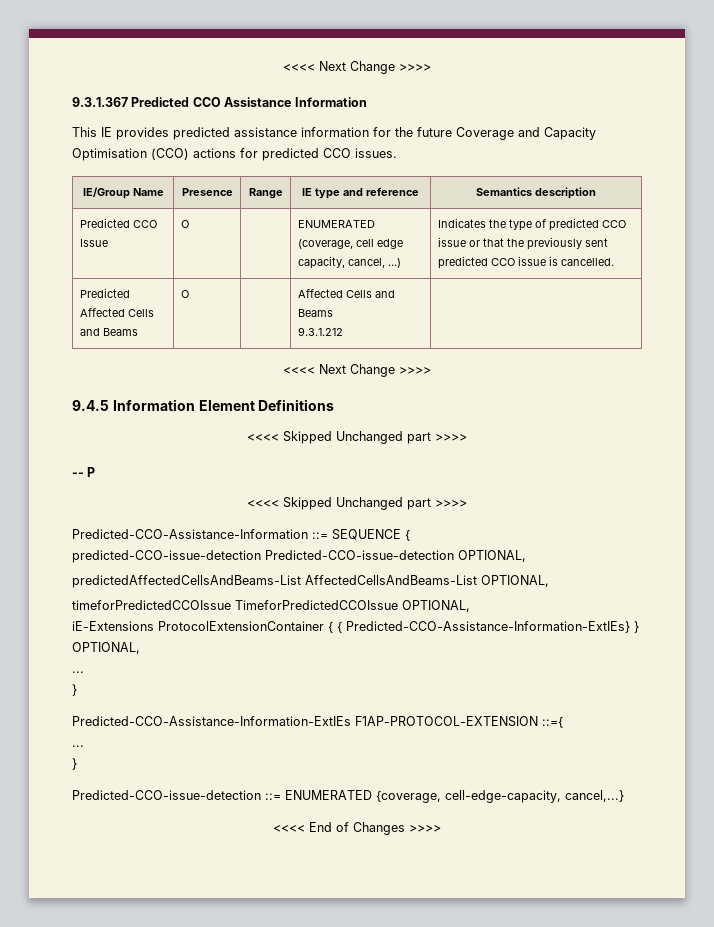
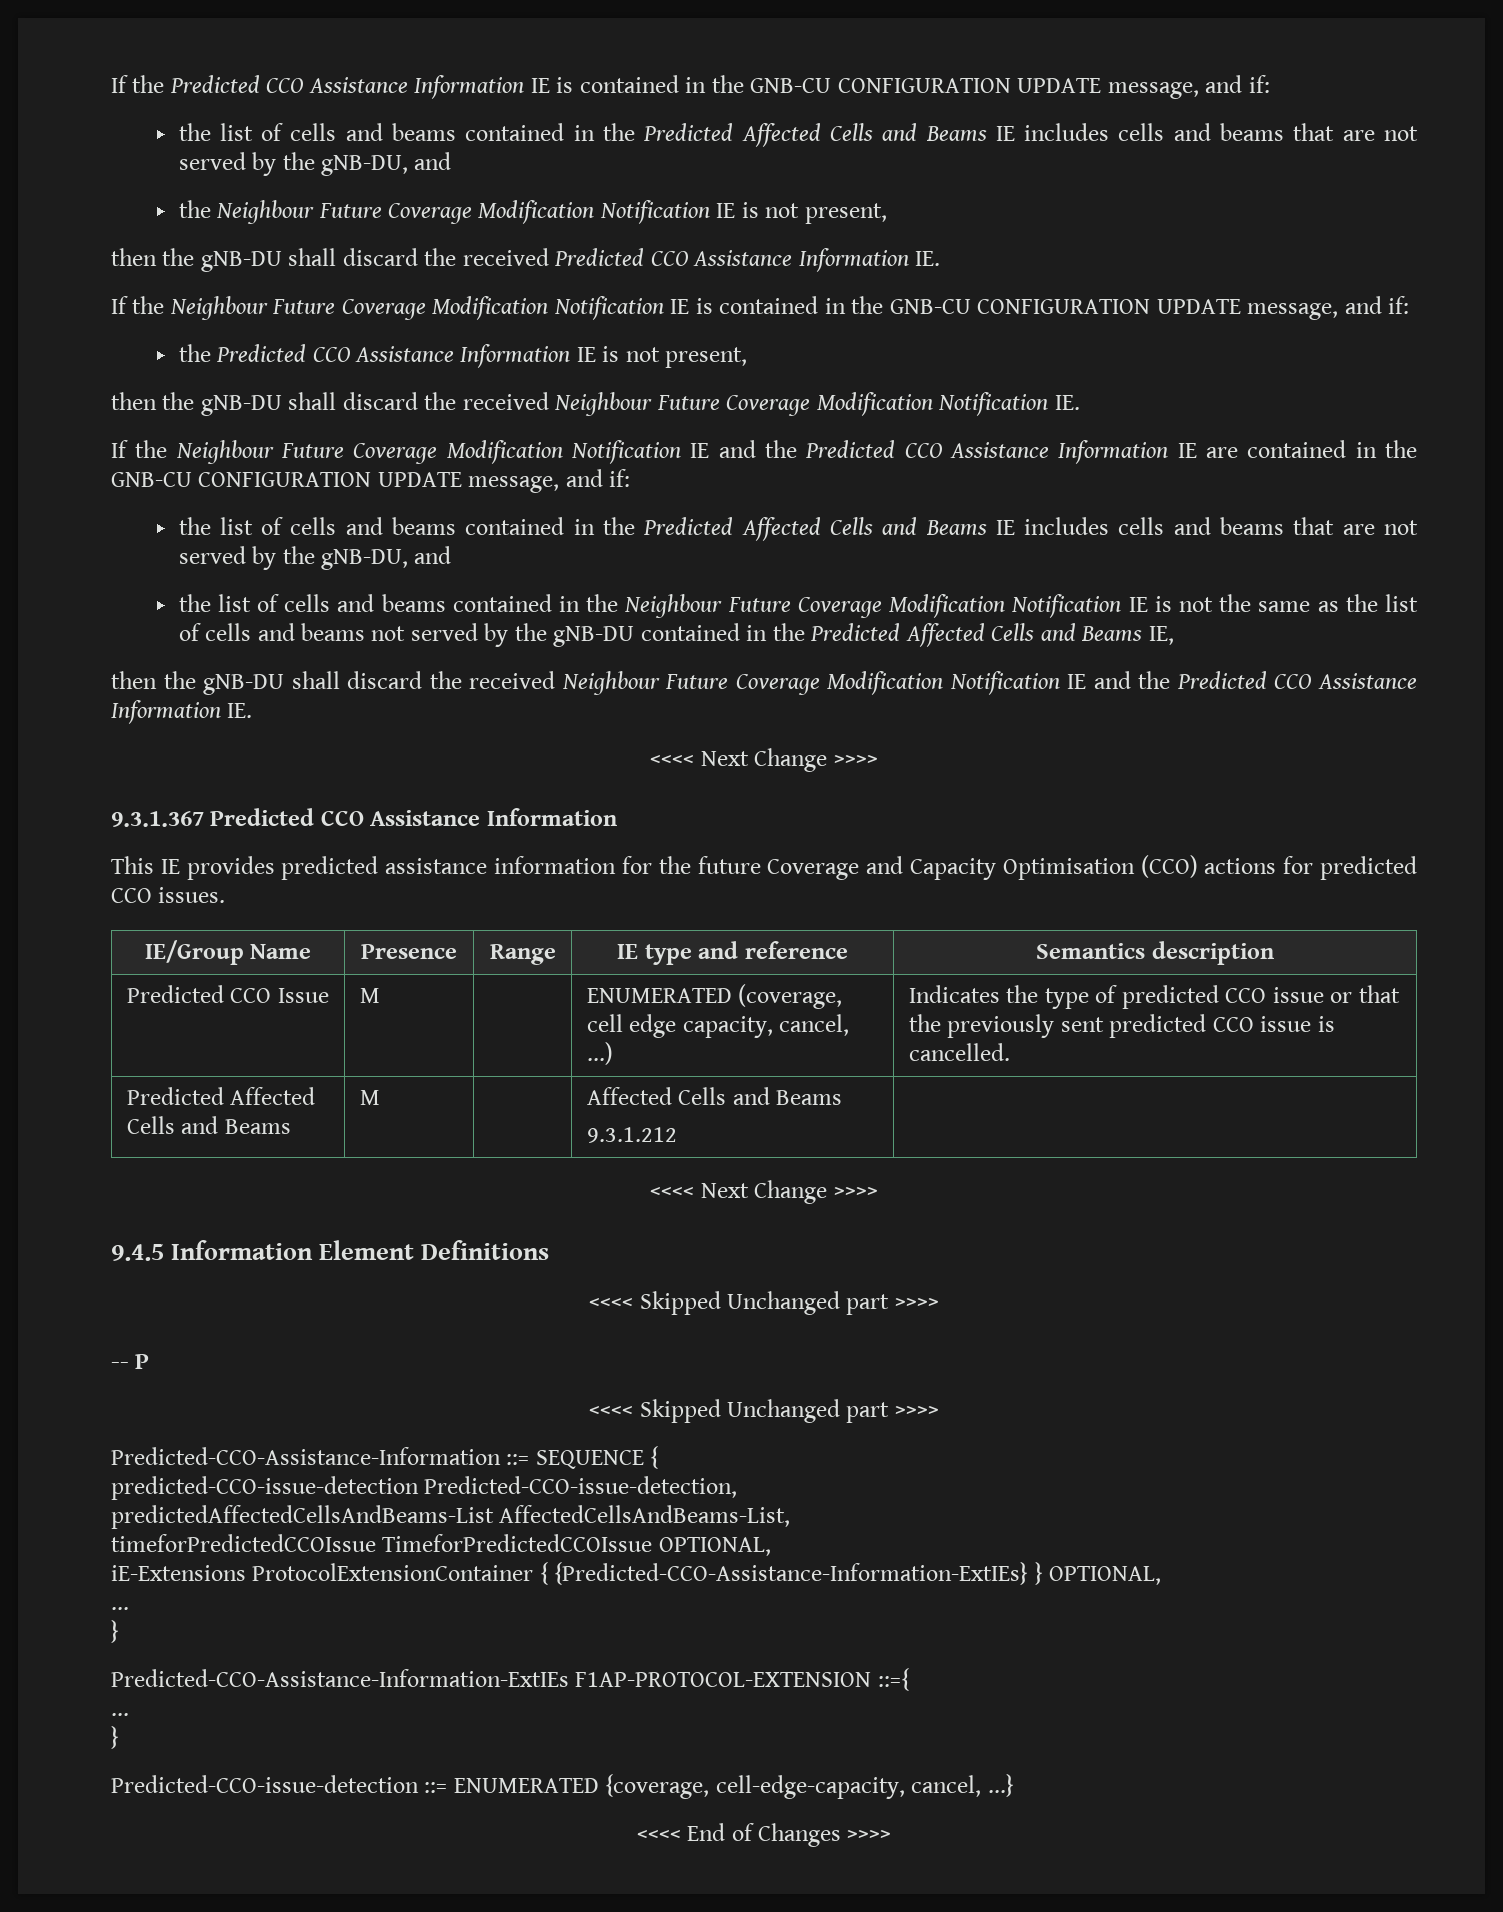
(283, 67) none -> [111,75,1270,99] [178,123,1418,147] [178,152,452,176] [178,200,887,224] [111,248,941,272] [111,296,1410,320] [178,344,748,368] [111,392,1080,416] [111,440,1417,464] [111,469,631,493] [178,517,1418,541] [178,546,452,570] [178,594,1418,618] [178,623,1174,647] [111,671,1417,695] [111,700,253,724] If the Predicted CCO Assistance Information IE is contained in the GNB-CU CONFIGURATION UPDATE message, and if: // the list of cells and beams contained in the Predicted Affected Cells and Beams IE includes cells and beams that are not served by the gNB-DU, and // the Neighbour Future Coverage Modification Notification IE is not present, // then the gNB-DU shall discard the received Predicted CCO Assistance Information IE. // If the Neighbour Future Coverage Modification Notification IE is contained in the GNB-CU CONFIGURATION UPDATE message, and if: // the Predicted CCO Assistance Information IE is not present, // then the gNB-DU shall discard the received Neighbour Future Coverage Modification Notification IE. // If the Neighbour Future Coverage Modification Notification IE and the Predicted CCO Assistance Information IE are contained in the GNB-CU CONFIGURATION UPDATE message, and if: // the list of cells and beams contained in the Predicted Affected Cells and Beams IE includes cells and beams that are not served by the gNB-DU, and // the list of cells and beams contained in the Neighbour Future Coverage Modification Notification IE is not the same as the list of cells and beams not served by the gNB-DU contained in the Predicted Affected Cells and Beams IE, // then the gNB-DU shall discard the received Neighbour Future Coverage Modification Notification IE and the Predicted CCO Assistance Information IE. //
[180,220,189,228] O -> [359,988,380,1003] M
[180,290,189,298] O -> [359,1090,380,1105] M
[265,550,526,562] Predicted-CCO-issue-detection OPTIONAL, -> [424,1476,738,1498] Predicted-CCO-issue-detection,
[305,575,549,587] AffectedCellsAndBeams-List OPTIONAL, -> [499,1505,791,1527] AffectedCellsAndBeams-List,
[337,621,630,633] { Predicted-CCO-Assistance-Information-ExtIEs} -> [554,1562,1029,1585] {Predicted-CCO-Assistance-Information-ExtIEs}
[565,790,624,802] cancel,...} -> [911,1774,1014,1797] cancel, ...}

